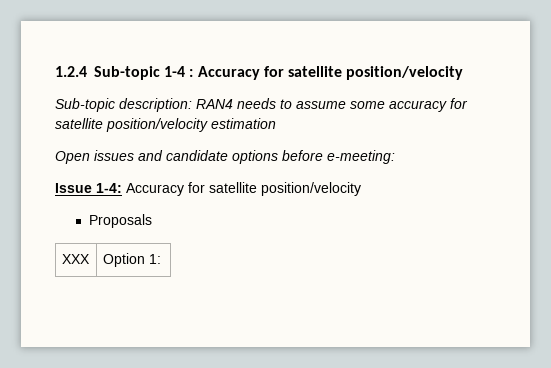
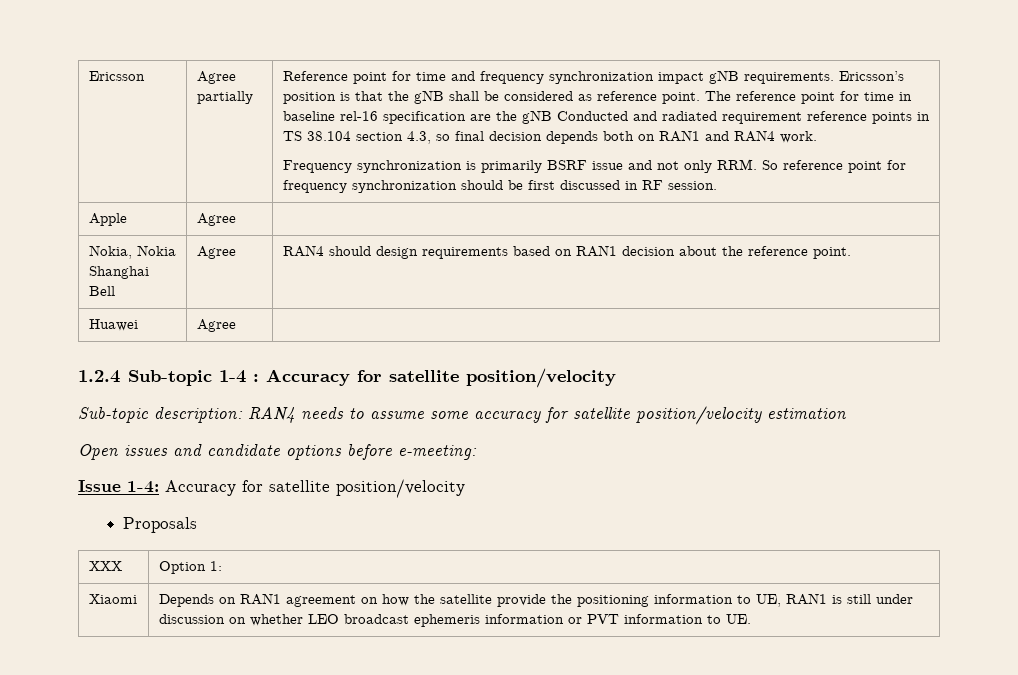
(55, 71) none -> [88,71,145,81] [196,71,236,84] [196,91,253,104] [282,70,904,84] [282,90,912,104] [282,110,930,124] [282,130,817,144] [282,159,906,173] [282,180,717,193] [88,213,127,226] [196,213,236,226] [88,245,176,259] [88,266,149,279] [88,286,115,296] [196,246,236,259] [282,245,851,259] [88,319,138,331] [196,319,236,332] Ericsson | Agree partially | Reference point for time and frequency synchronization impact gNB requirements. Ericsson’s position is that the gNB shall be considered as reference point. The reference point for time in baseline rel-16 specification are the gNB Conducted and radiated requirement reference points in TS 38.104 section 4.3, so final decision depends both on RAN1 and RAN4 work. // Frequency synchronization is primarily BSRF issue and not only RRM. So reference point for frequency synchronization should be first discussed in RF session. // Apple | Agree | // Nokia, Nokia Shanghai Bell | Agree | RAN4 should design requirements based on RAN1 decision about the reference point. // Huawei | Agree | //
(161, 259) none -> [88,594,137,604] [158,593,913,607] [158,614,751,627] // Xiaomi | Depends on RAN1 agreement on how the satellite provide the positioning information to UE, RAN1 is still under discussion on whether LEO broadcast ephemeris information or PVT information to UE.

